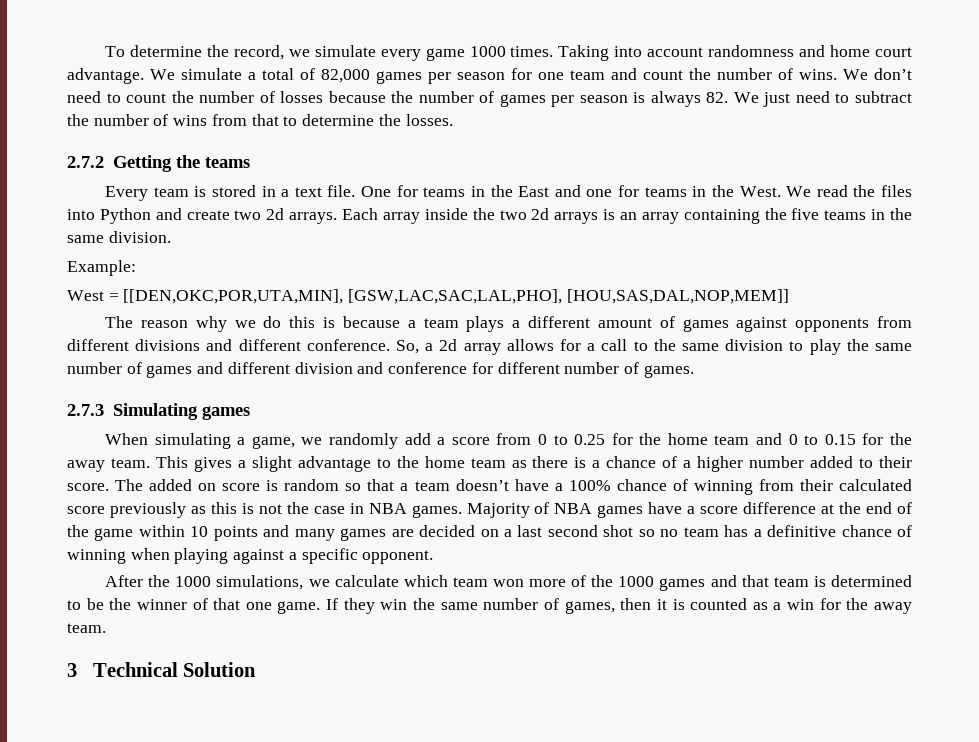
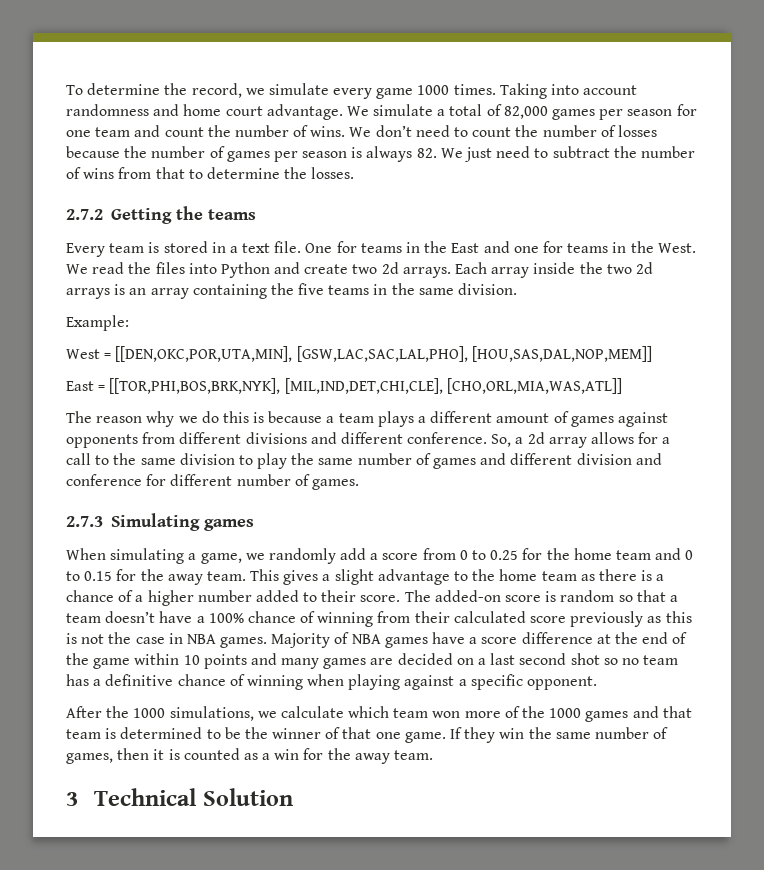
(789, 296) none -> [66,378,622,394] // East = [[TOR,PHI,BOS,BRK,NYK], [MIL,IND,DET,CHI,CLE], [CHO,ORL,MIA,WAS,ATL]]
[149,479,217,491] added on -> [434,590,501,602] added-on

